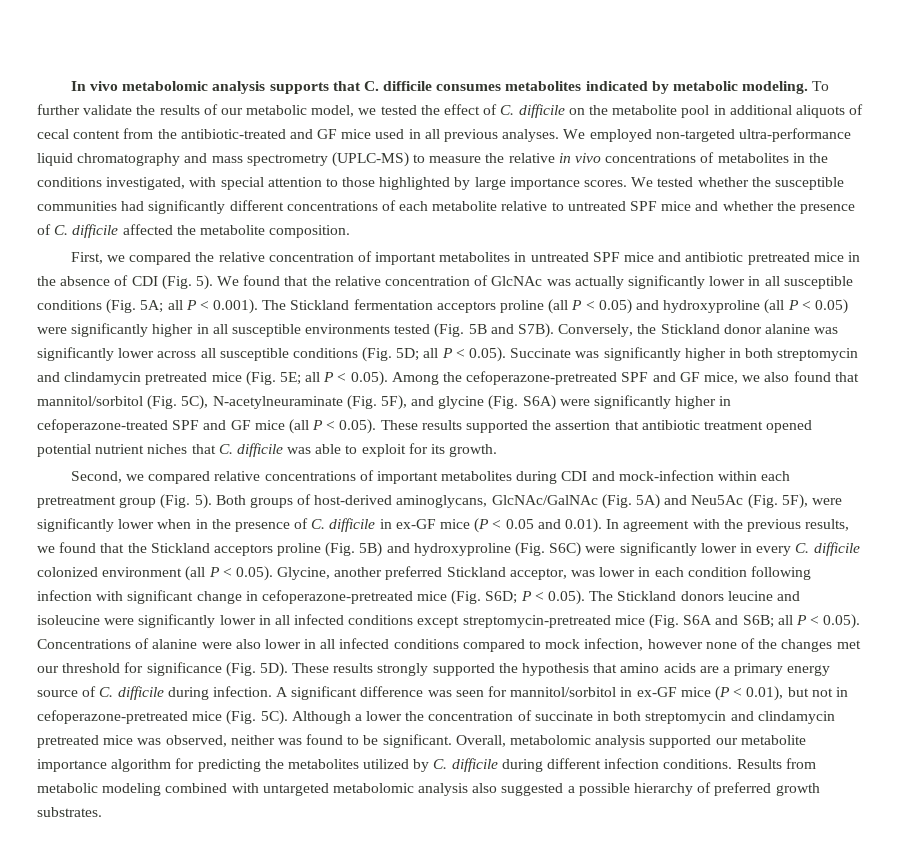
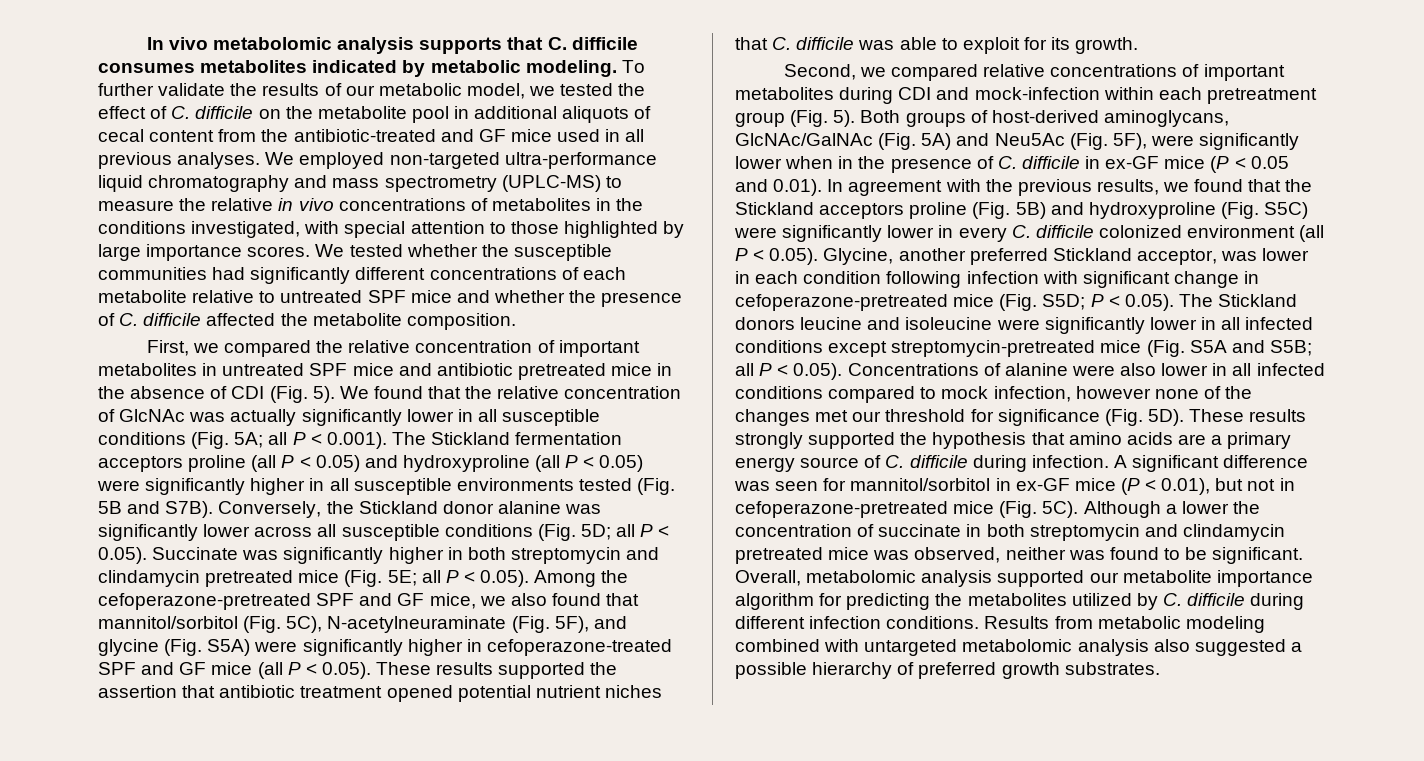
[522,395,556,410] S6A) -> [207,639,251,656] S5A)
[549,542,582,557] S6C) -> [1264,202,1309,219] S5C)
[485,591,518,604] S6D; -> [1042,294,1086,310] S5D;
[683,615,774,628] S6A and S6B; -> [1189,340,1312,356] S5A and S5B;

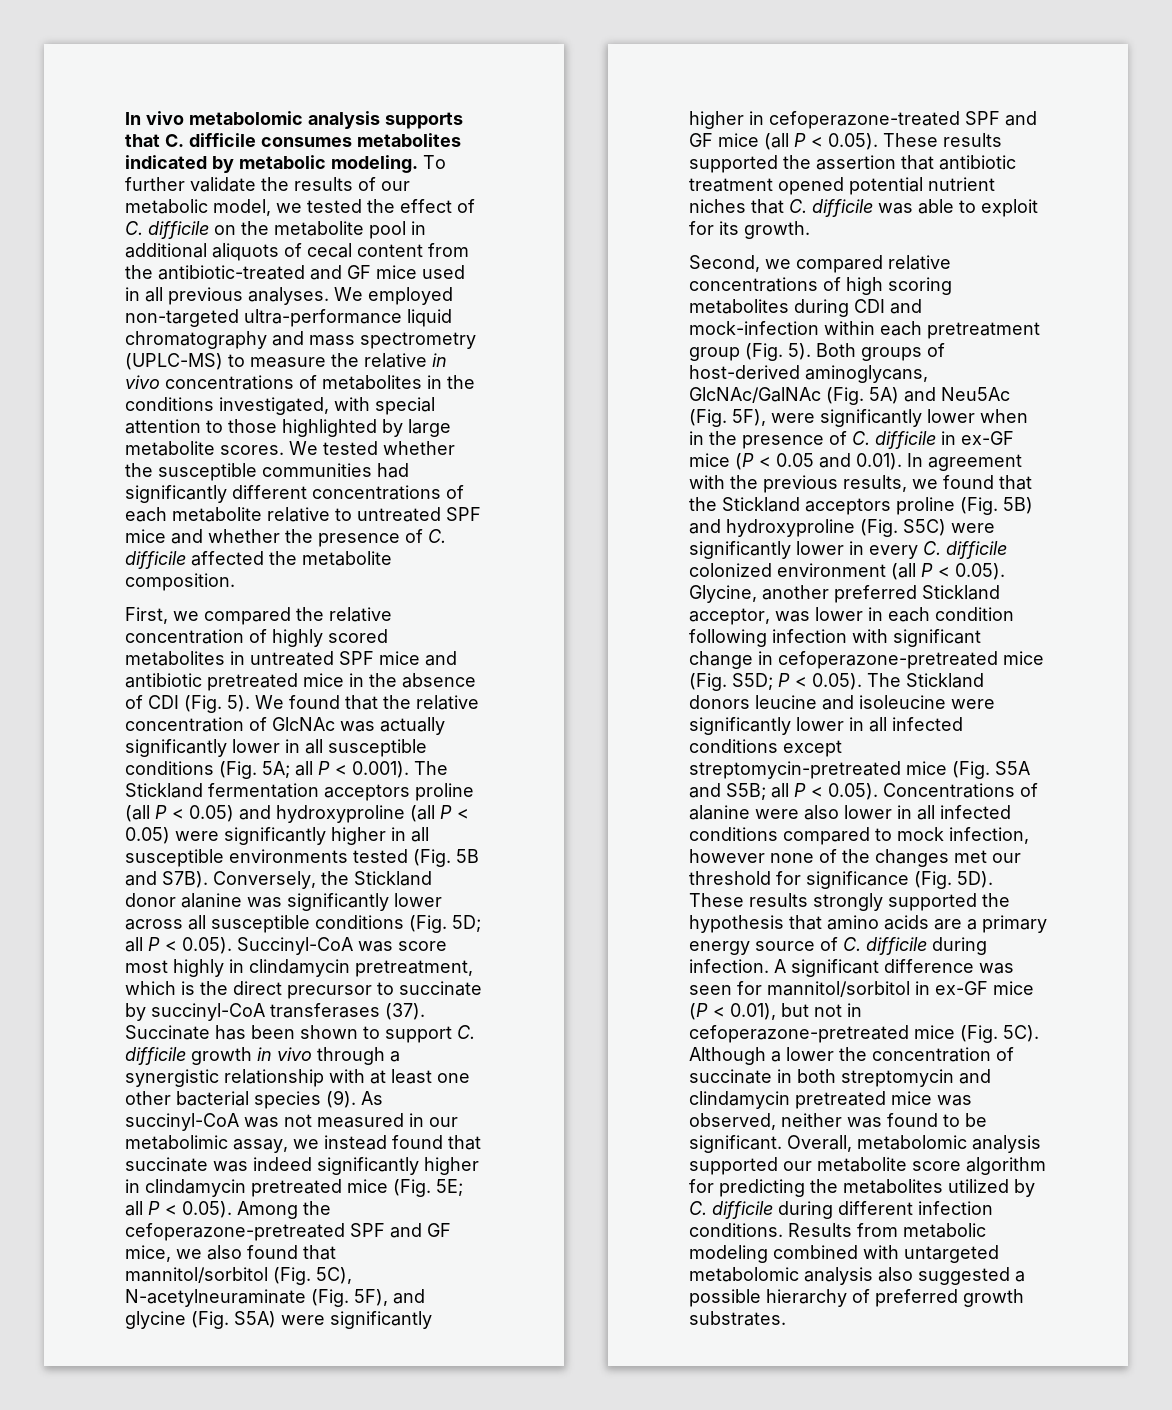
[146,244,243,261] importance -> [125,441,215,456] metabolite
[558,340,640,357] important -> [272,629,388,647] highly scored
[152,547,660,564] Succinate was significantly higher in both streptomycin and -> [237,937,447,955] [125,959,473,977] [125,981,482,999] [125,1003,425,1021] [125,1025,475,1043] [125,1047,400,1065] [125,1069,470,1087] [125,1090,383,1109] [125,1113,458,1131] [125,1135,481,1153] [125,1157,479,1175] [125,1179,140,1193] Succinyl-CoA was score most highly in clindamycin pretreatment, which is the direct precursor to succinate by succinyl-CoA transferases (37). Succinate has been shown to support C. difficile growth in vivo through a synergistic relationship with at least one other bacterial species (9). As succinyl-CoA was not measured in our metabolimic assay, we instead found that succinate was indeed significantly higher in
[1203,64,1285,81] important -> [846,277,952,295] high scoring
[1216,570,1313,587] importance -> [912,1161,961,1171] score

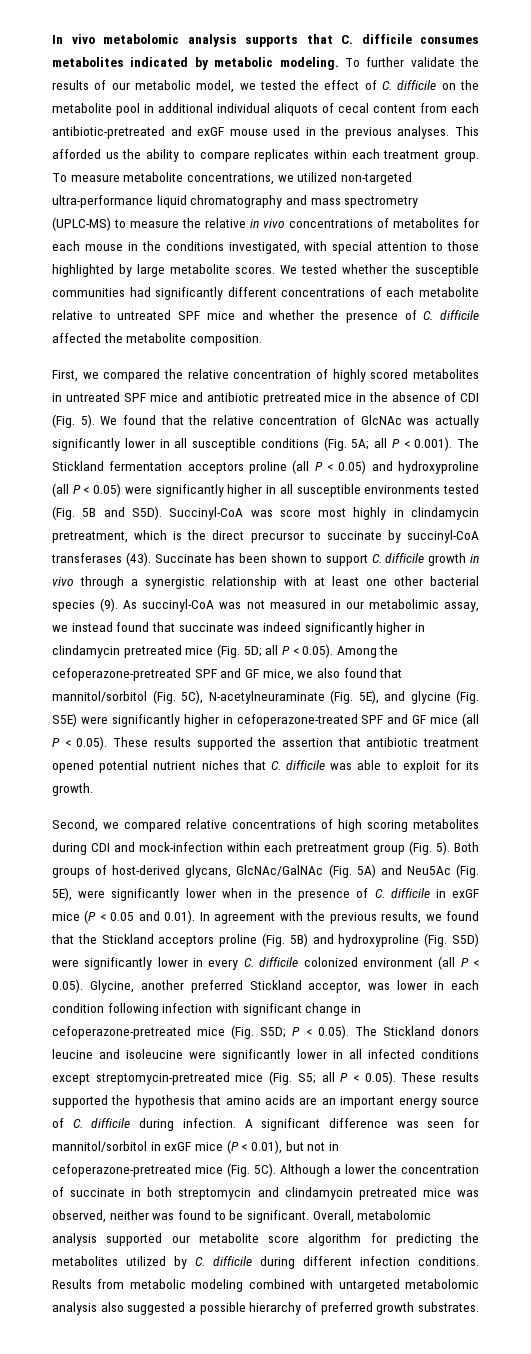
(207, 250) none -> [217,103,270,113] individual
[125,265,417,280] the antibiotic-treated and GF mice -> [451,103,479,113] [52,126,268,139] each antibiotic-pretreated and exGF mouse
[145,287,163,302] all -> [320,126,340,136] the
[334,287,453,305] We employed -> [454,126,479,136] [52,149,479,162] [52,172,338,185] This afforded us the ability to compare replicates within each treatment group. To measure metabolite concentrations, we utilized
(422, 382) none -> [463,218,479,228] [52,241,123,251] for each mouse
[162,871,432,889] [125,893,442,911] [125,915,481,933] [125,937,232,954] S7B). Conversely, the Stickland donor alanine was significantly lower across all susceptible conditions (Fig. 5D; all P < 0.05). -> [131,506,162,520] S5D).
[385,1003,425,1020] (37). -> [125,552,151,566] (43).
[436,1179,463,1196] 5E; -> [243,646,262,657] 5D;
[354,1289,388,1306] 5F), -> [358,690,379,704] 5E),
[234,1311,276,1328] S5A) -> [52,713,77,727] S5E)
[805,365,928,383] aminoglycans, -> [185,865,232,878] glycans,
[732,409,766,426] 5F), -> [52,887,72,901] 5E),
[961,431,1014,445] ex-GF -> [452,889,480,898] exGF
[903,519,946,536] S5C) -> [452,933,480,947] S5D)
[995,761,1030,775] [689,783,1038,800] [689,805,1011,820] [689,827,1029,845] [689,849,1021,867] [689,871,993,889] [689,893,883,911] S5A and S5B; all P < 0.05). Concentrations of alanine were also lower in all infected conditions compared to mock infection, however none of the changes met our threshold for significance (Fig. 5D). These results strongly -> [297,1071,479,1085] S5; all P < 0.05). These results
[967,915,1047,933] a primary -> [321,1096,395,1108] an important
[935,981,988,995] ex-GF -> [164,1142,192,1151] exGF

